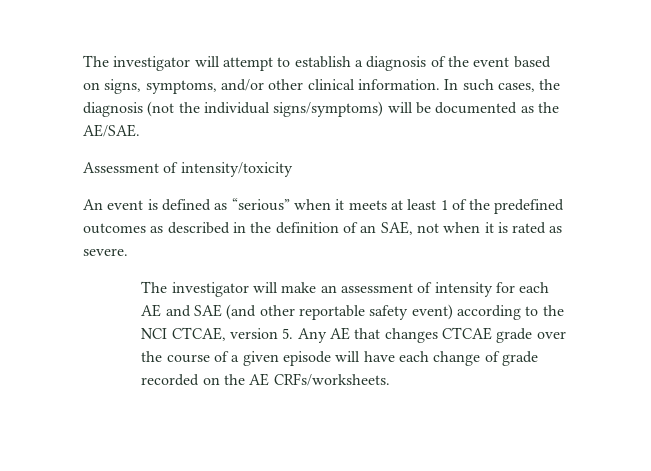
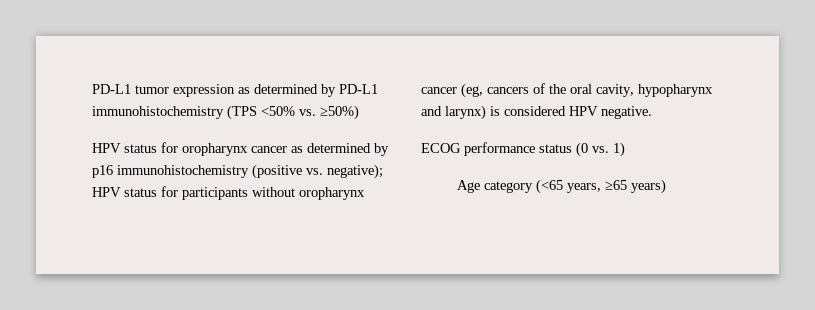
[83,55,551,71] [83,79,561,94] [83,101,559,117] [83,124,140,137] [83,162,293,177] [83,198,565,214] [83,221,563,235] [83,248,128,256] [141,281,550,297] [141,304,564,320] [141,327,566,343] [141,351,538,366] [141,373,390,386] The investigator will attempt to establish a diagnosis of the event based on signs, symptoms, and/or other clinical information. In such cases, the diagnosis (not the individual signs/symptoms) will be documented as the AE/SAE. // Assessment of intensity/toxicity // An event is defined as “serious” when it meets at least 1 of the predefined outcomes as described in the definition of an SAE, not when it is rated as severe. // The investigator will make an assessment of intensity for each AE and SAE (and other reportable safety event) according to the NCI CTCAE, version 5. Any AE that changes CTCAE grade over the course of a given episode will have each change of grade recorded on the AE CRFs/worksheets. -> [92,84,378,97] [92,105,359,120] [92,142,389,156] [92,164,383,179] [92,186,365,200] [421,83,713,98] [421,105,652,120] [421,142,625,157] [457,179,667,194] PD-L1 tumor expression as determined by PD-L1 immunohistochemistry (TPS <50% vs. ≥50%) // HPV status for oropharynx cancer as determined by p16 immunohistochemistry (positive vs. negative); HPV status for participants without oropharynx cancer (eg, cancers of the oral cavity, hypopharynx and larynx) is considered HPV negative. // ECOG performance status (0 vs. 1) // Age category (<65 years, ≥65 years)

